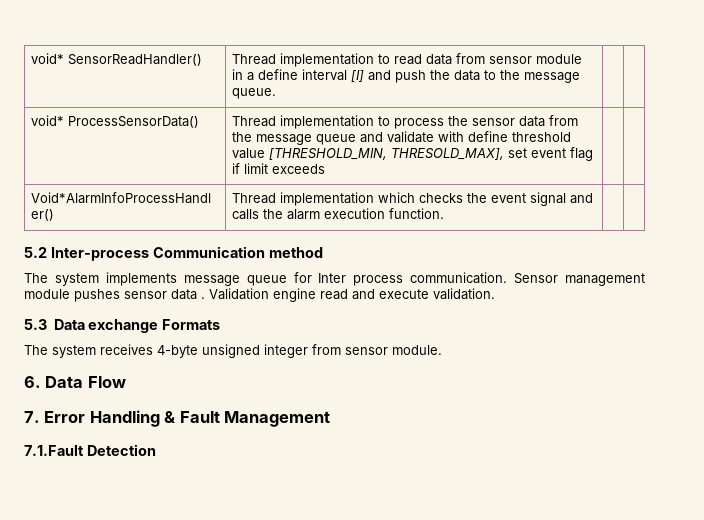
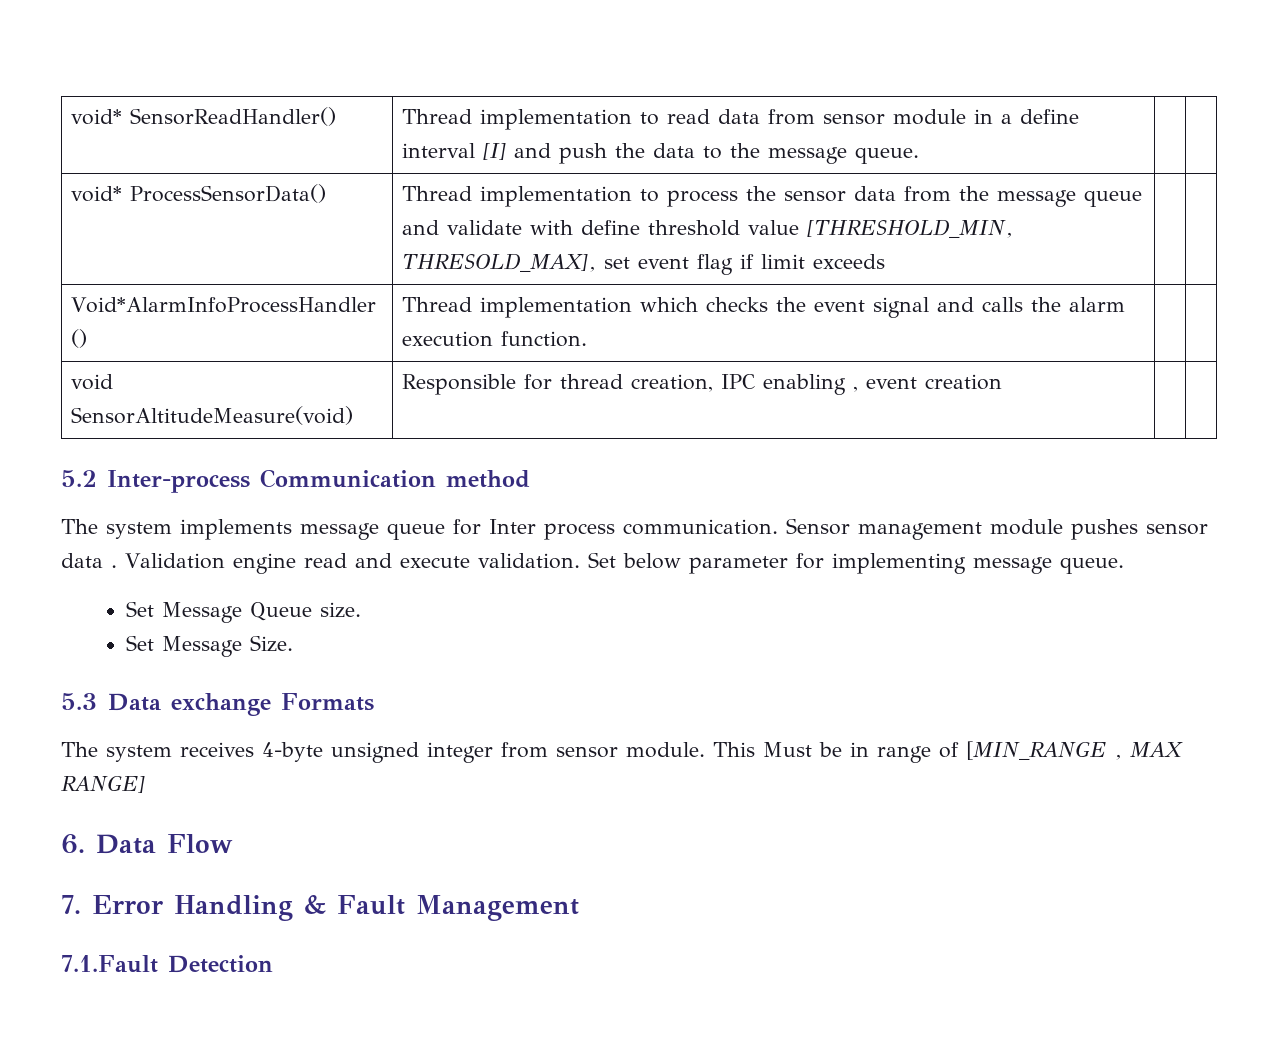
(445, 213) none -> [71,374,114,390] [71,406,354,425] [402,374,1003,395] // void SensorAltitudeMeasure(void) | Responsible for thread creation, IPC enabling , event creation | |
(495, 294) none -> [587,552,1124,574] [125,601,361,623] [125,635,293,657] Set below parameter for implementing message queue. // Set Message Queue size. // Set Message Size.
(442, 350) none -> [713,741,1184,763] [61,775,145,793] This Must be in range of [MIN_RANGE , MAX RANGE]

